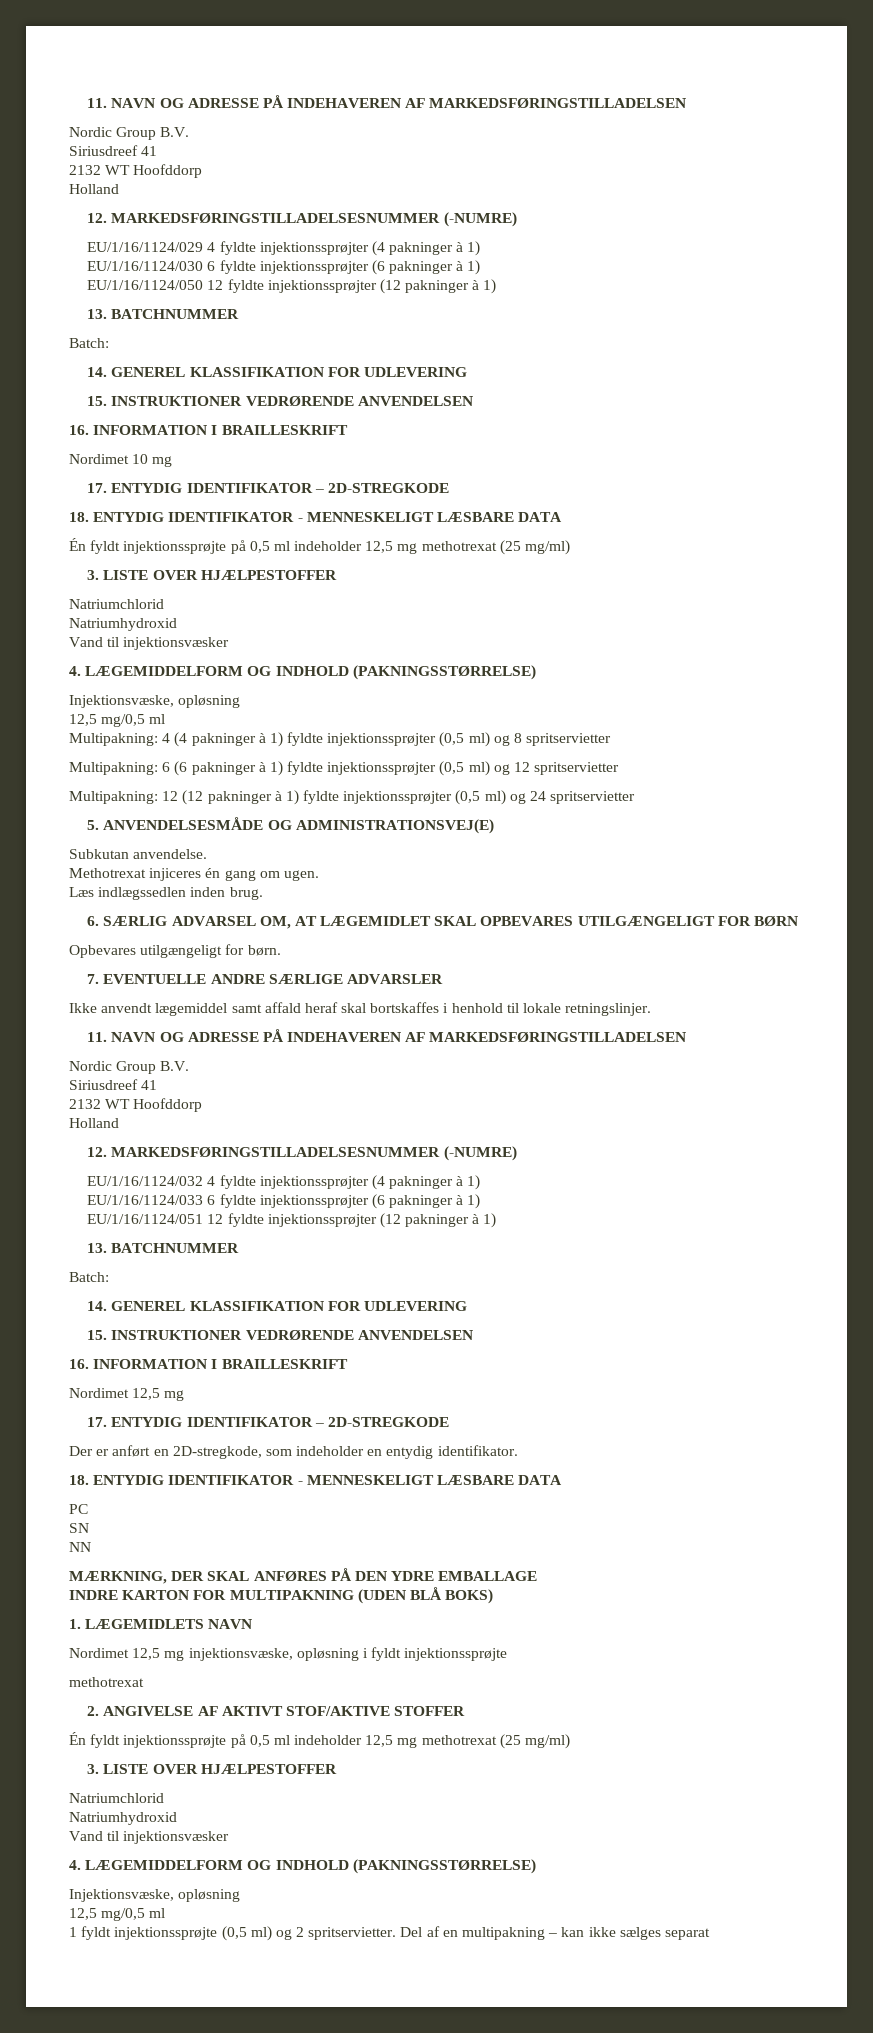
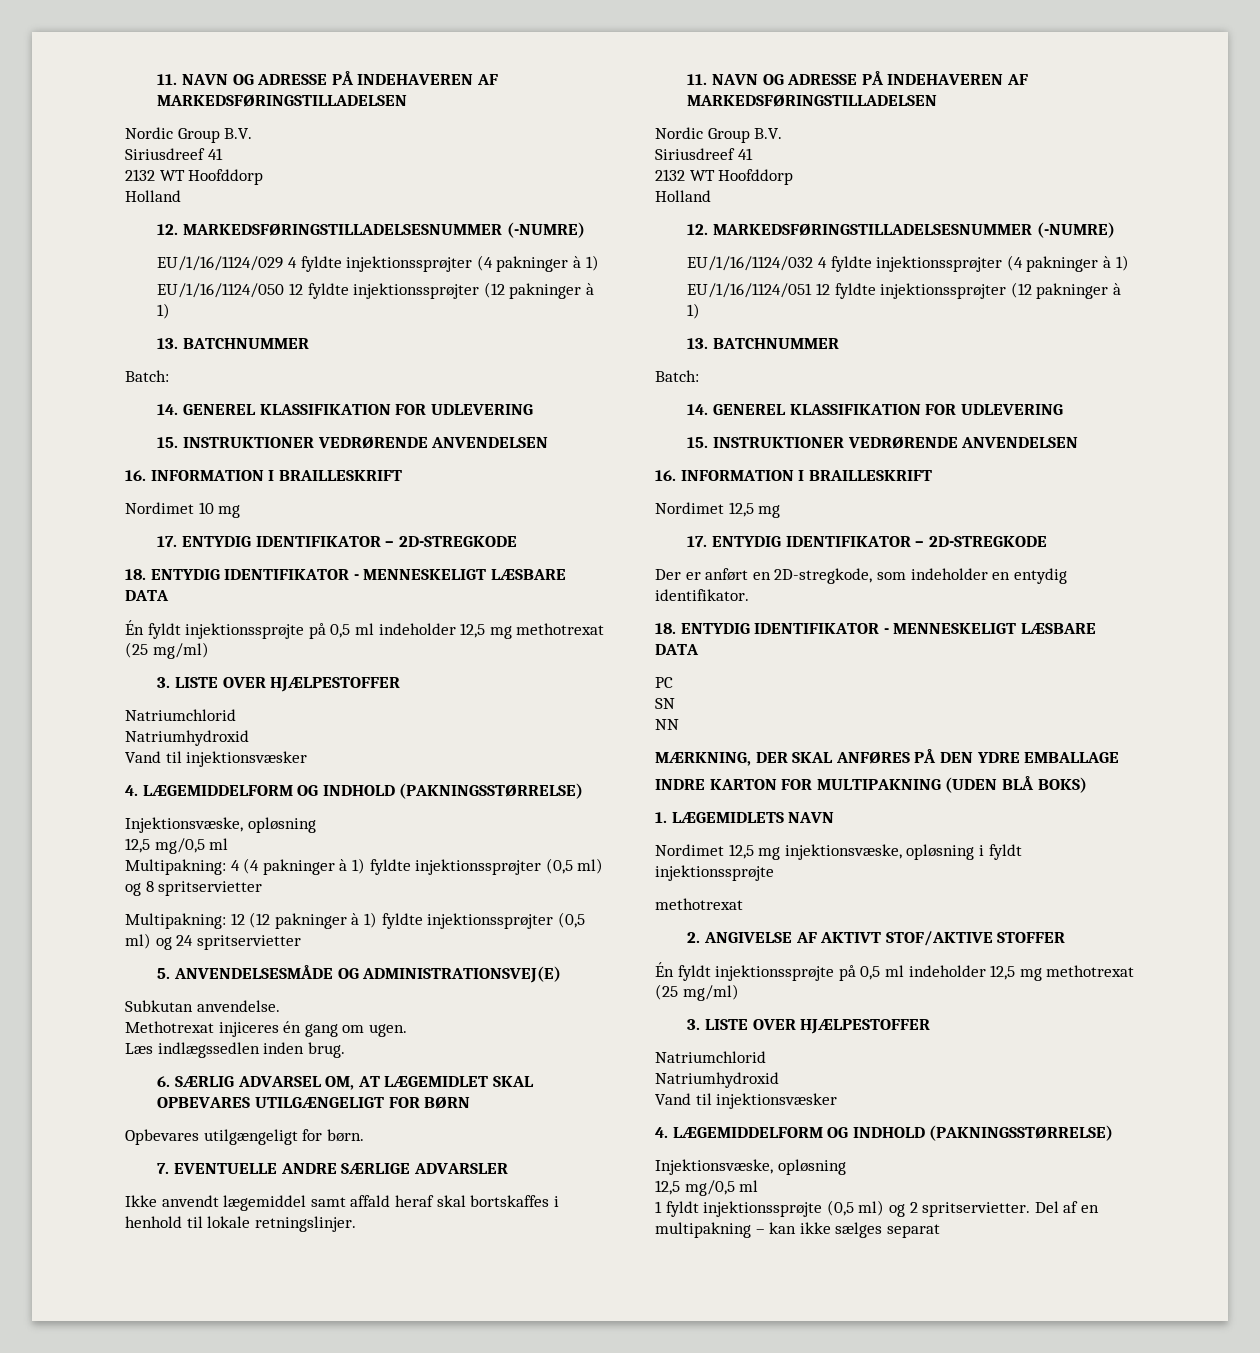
[87,260,481,275] // EU/1/16/1124/030 6 fyldte injektionssprøjter (6 pakninger à 1) -> (599, 263) none
[69,761,620,776] // Multipakning: 6 (6 pakninger à 1) fyldte injektionssprøjter (0,5 ml) og 12 spritservietter -> (263, 888) none
[87,1194,481,1209] // EU/1/16/1124/033 6 fyldte injektionssprøjter (6 pakninger à 1) -> (1129, 263) none

